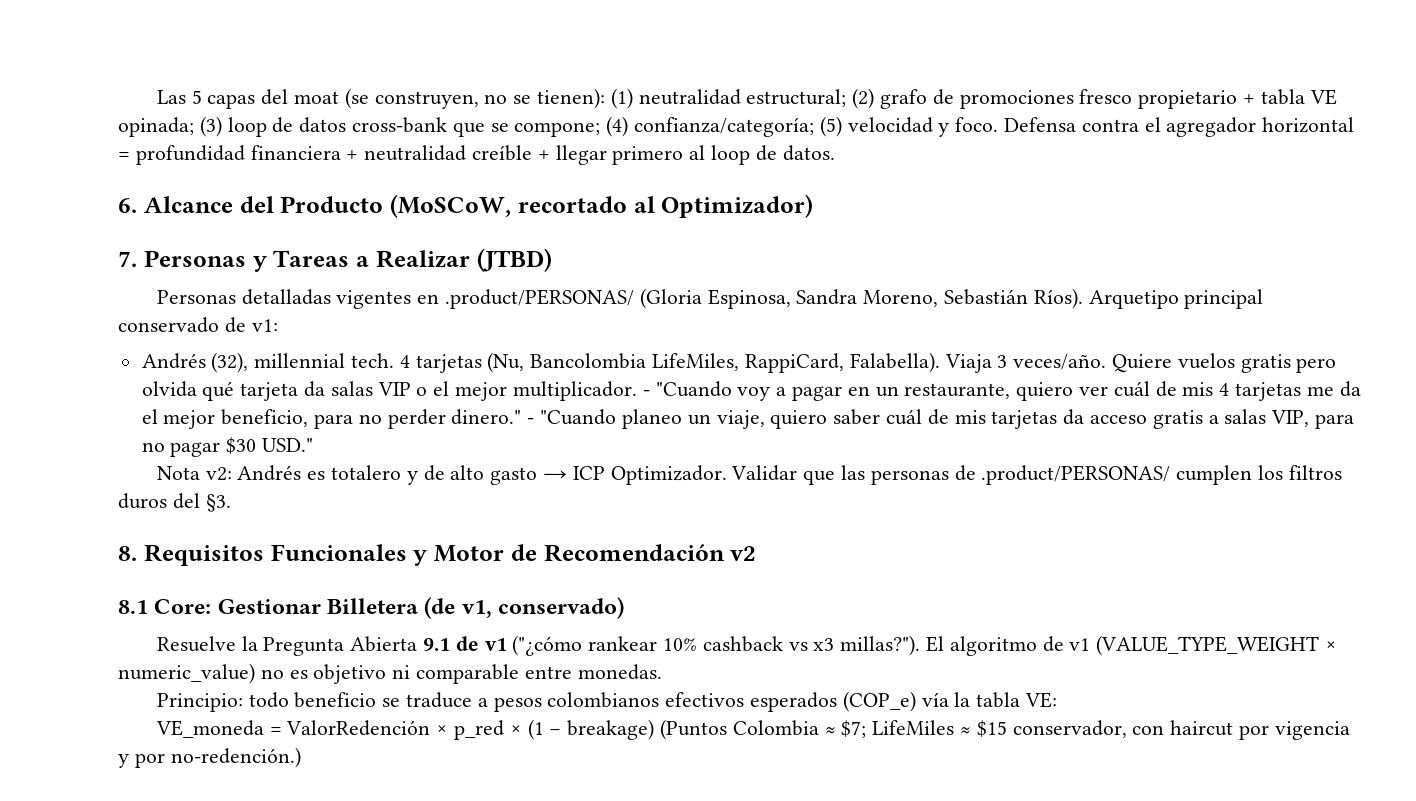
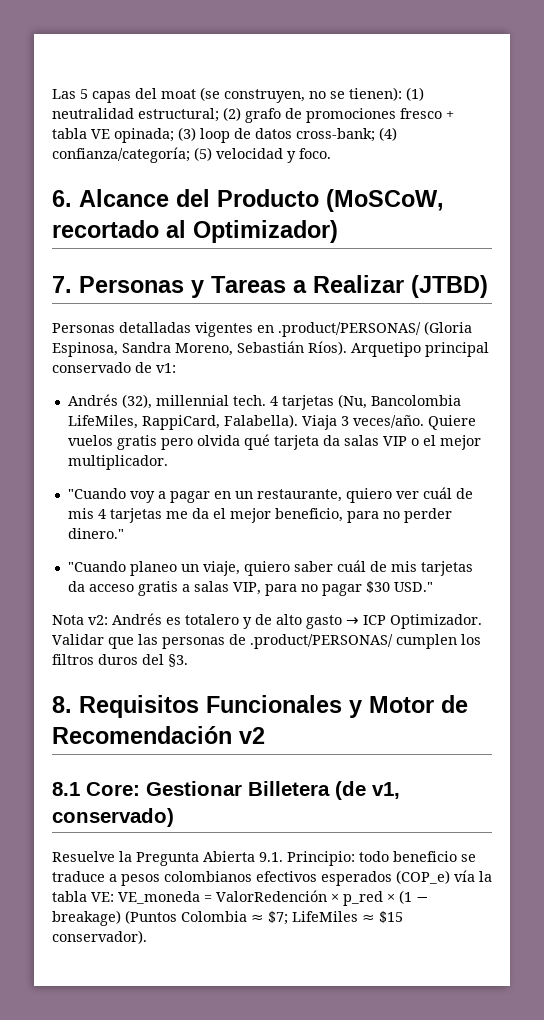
[1138,90,1238,109] propietario -> (442, 113) none
[352,117,601,137] cross-bank que se compone; -> [296,128,375,142] cross-bank;
[1004,117,1355,137] [118,145,835,165] Defensa contra el agregador horizontal = profundidad financiera + neutralidad creíble + llegar primero al loop de datos. -> (331, 153) none
[642,390,650,396] - -> (168, 462) //
[527,418,535,424] - -> (124, 533) //
[422,635,1338,656] [118,663,662,684] 9.1 de v1 ("¿cómo rankear 10% cashback vs x3 millas?"). El algoritmo de v1 (VALUE_TYPE_WEIGHT × numeric_value) no es objetivo ni comparable entre monedas. // -> [259,852,283,862] 9.1.
(1057, 700) // -> (114, 897) none
[1012,720,1350,740] [118,747,301,768] conservador, con haircut por vigencia y por no-redención.) -> [52,930,147,944] conservador).

